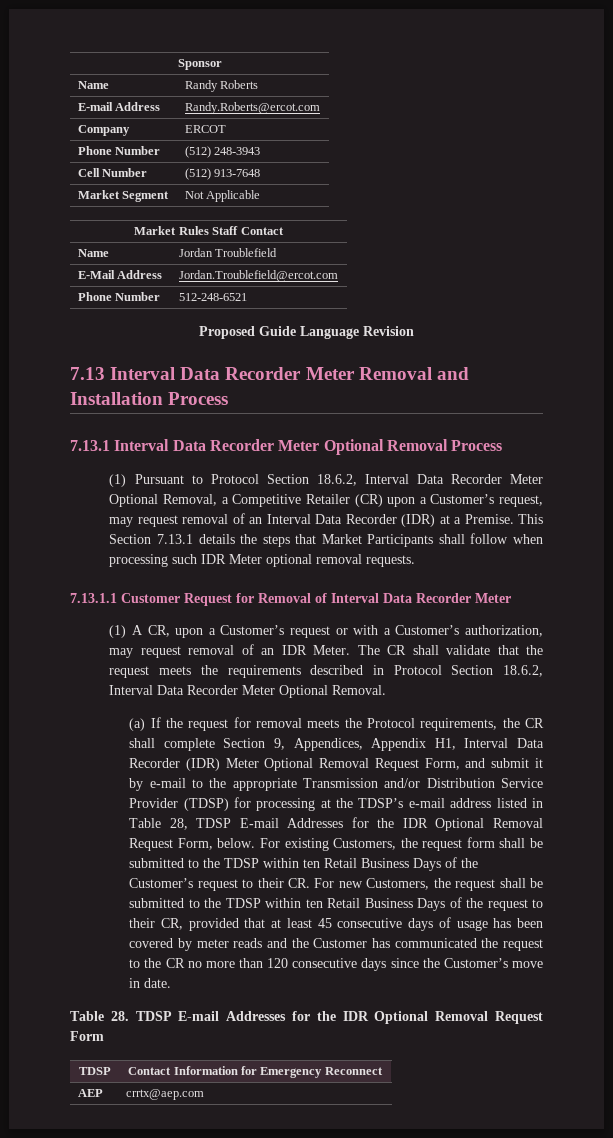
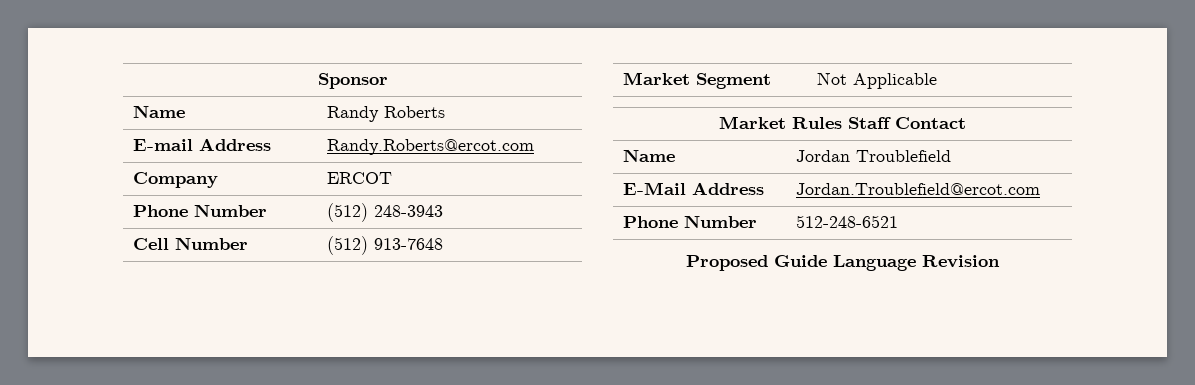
[70,367,469,380] [70,392,229,405] [70,439,503,455] [109,474,543,487] [109,494,543,507] [109,513,544,527] [109,533,543,547] [109,554,416,567] [70,593,511,606] [109,625,543,638] [109,644,544,658] [109,665,543,678] [109,685,387,698] [129,717,544,731] [129,738,544,751] [129,758,543,771] [129,778,543,791] [129,797,544,811] [129,817,544,831] [129,837,544,851] [129,857,479,871] [129,878,543,891] [129,897,544,911] [129,917,544,931] [129,938,543,951] [129,958,543,971] [129,978,172,988] [70,1011,543,1024] [70,1031,104,1041] [78,1067,111,1075] [128,1066,383,1078] [77,1089,103,1097] [125,1089,204,1100] // 7.13 Interval Data Recorder Meter Removal and Installation Process // 7.13.1 Interval Data Recorder Meter Optional Removal Process // (1) Pursuant to Protocol Section 18.6.2, Interval Data Recorder Meter Optional Removal, a Competitive Retailer (CR) upon a Customer’s request, may request removal of an Interval Data Recorder (IDR) at a Premise. This Section 7.13.1 details the steps that Market Participants shall follow when processing such IDR Meter optional removal requests. // 7.13.1.1 Customer Request for Removal of Interval Data Recorder Meter // (1) A CR, upon a Customer’s request or with a Customer’s authorization, may request removal of an IDR Meter. The CR shall validate that the request meets the requirements described in Protocol Section 18.6.2, Interval Data Recorder Meter Optional Removal. // (a) If the request for removal meets the Protocol requirements, the CR shall complete Section 9, Appendices, Appendix H1, Interval Data Recorder (IDR) Meter Optional Removal Request Form, and submit it by e-mail to the appropriate Transmission and/or Distribution Service Provider (TDSP) for processing at the TDSP’s e-mail address listed in Table 28, TDSP E-mail Addresses for the IDR Optional Removal Request Form, below. For existing Customers, the request form shall be submitted to the TDSP within ten Retail Business Days of the Customer’s request to their CR. For new Customers, the request shall be submitted to the TDSP within ten Retail Business Days of the request to their CR, provided that at least 45 consecutive days of usage has been covered by meter reads and the Customer has communicated the request to the CR no more than 120 consecutive days since the Customer’s move in date. // Table 28. TDSP E-mail Addresses for the IDR Optional Removal Request Form // TDSP | Contact Information for Emergency Reconnect // AEP | crrtx@aep.com -> (1000, 261) none

